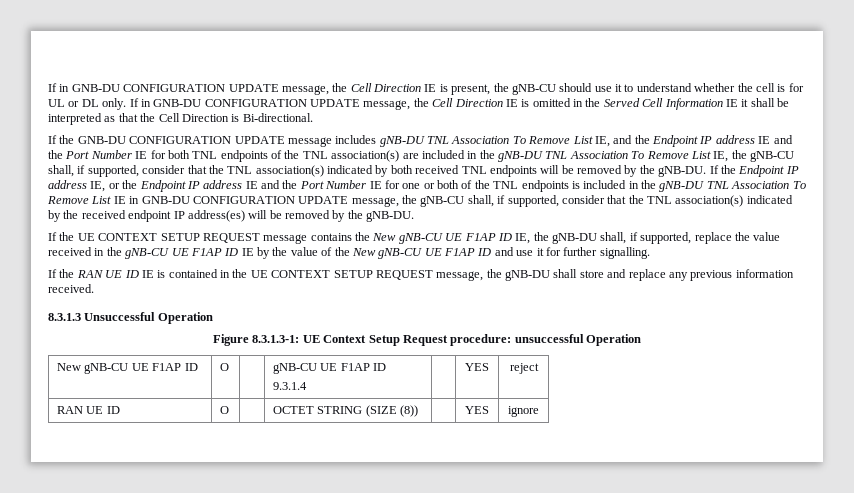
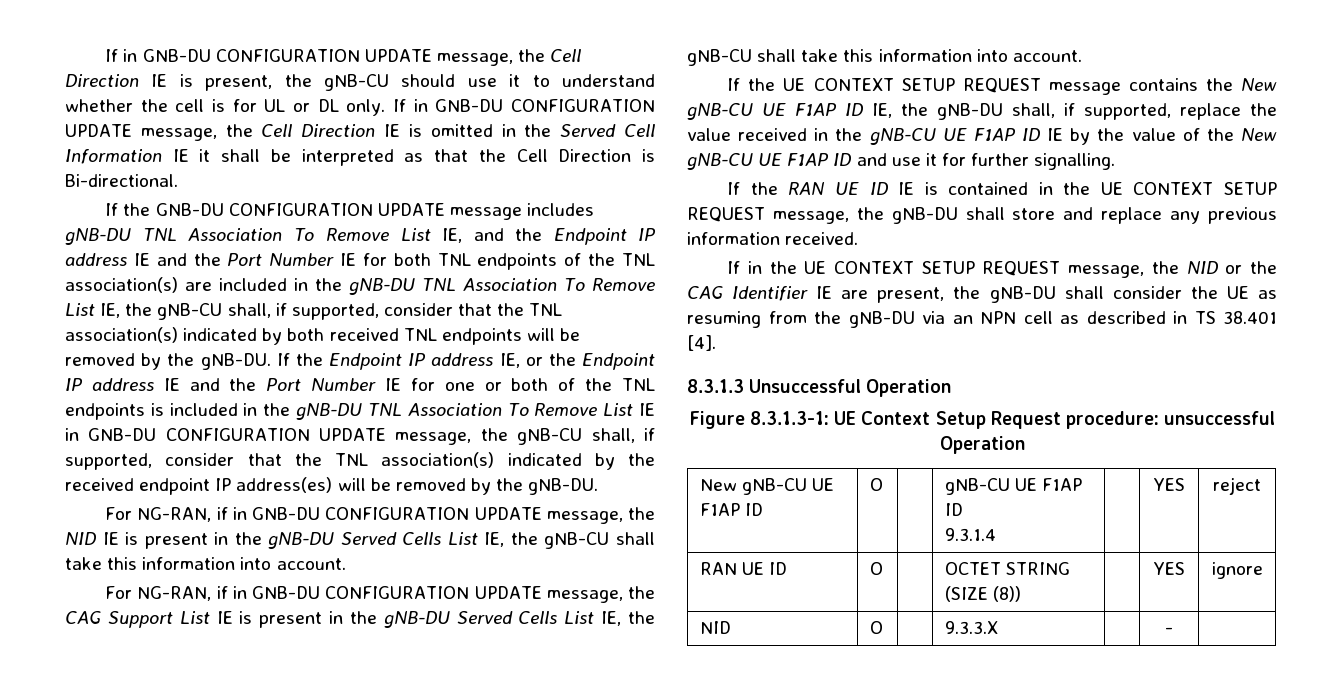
(415, 216) none -> [105,507,655,524] [65,532,656,549] [65,557,346,570] [105,586,655,603] [65,611,655,628] [687,49,1082,66] // For NG-RAN, if in GNB-DU CONFIGURATION UPDATE message, the NID IE is present in the gNB-DU Served Cells List IE, the gNB-CU shall take this information into account. // For NG-RAN, if in GNB-DU CONFIGURATION UPDATE message, the CAG Support List IE is present in the gNB-DU Served Cells List IE, the gNB-CU shall take this information into account.
(94, 288) none -> [727,261,1277,278] [687,286,1278,303] [687,311,1277,328] [687,335,716,351] // If in the UE CONTEXT SETUP REQUEST message, the NID or the CAG Identifier IE are present, the gNB-DU shall consider the UE as resuming from the gNB-DU via an NPN cell as described in TS 38.401 [4].
(539, 411) none -> [699,621,731,634] [869,621,883,634] [944,621,998,634] [1165,627,1173,634] // NID | O | | 9.3.3.X | | - |

